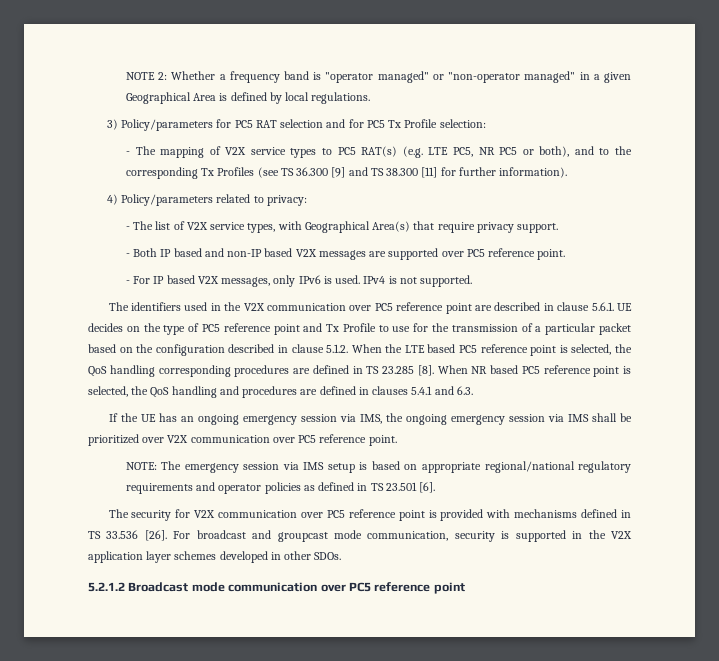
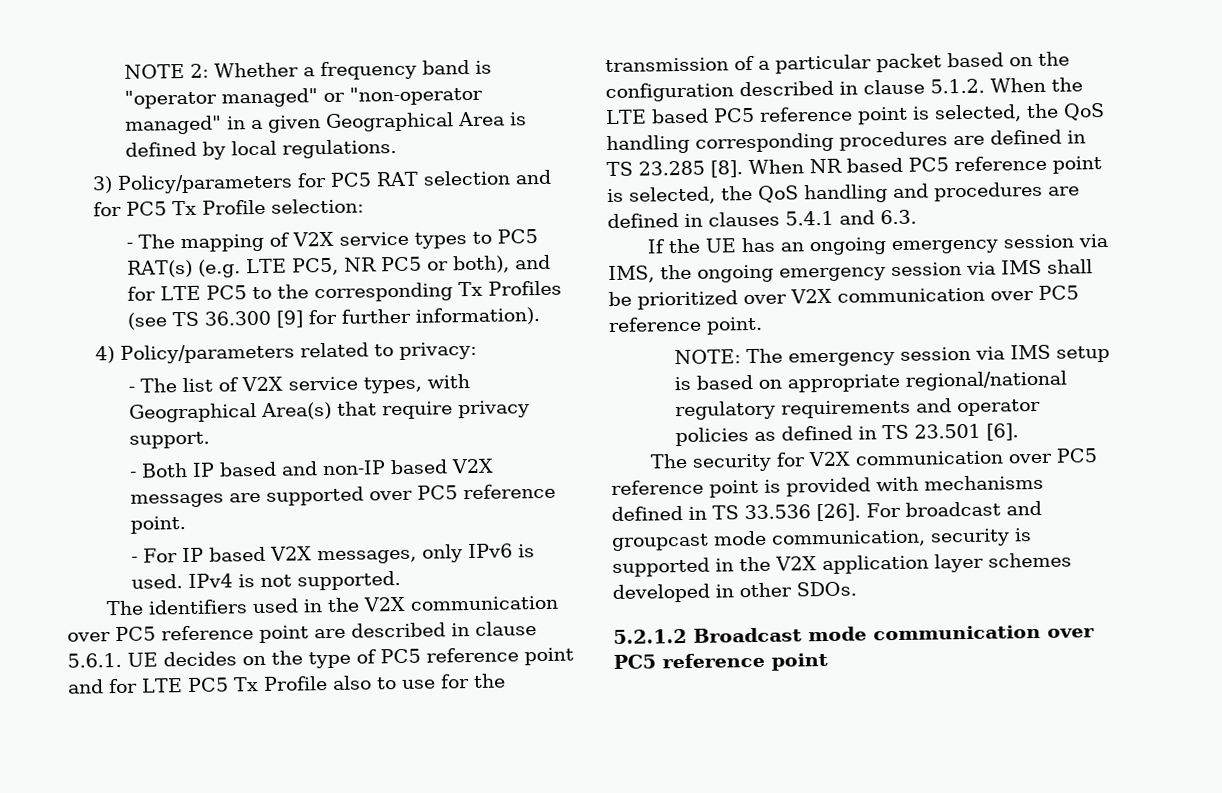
(594, 150) none -> [126,285,247,301] for LTE PC5
[348,167,438,178] and TS 38.300 [11] -> (303, 319) none
[326,323,376,332] Tx Profile -> [108,675,372,694] for LTE PC5 Tx Profile also

